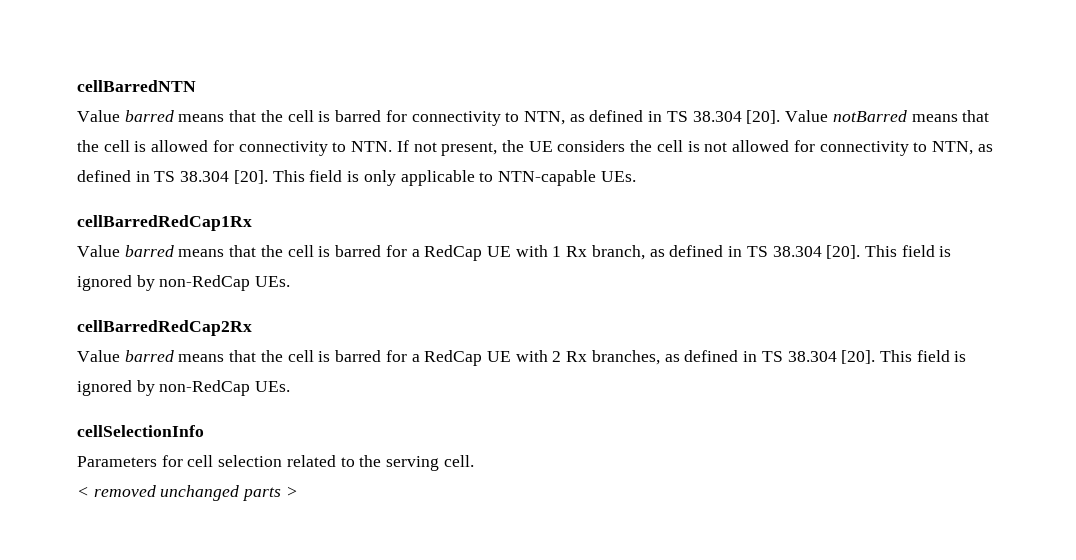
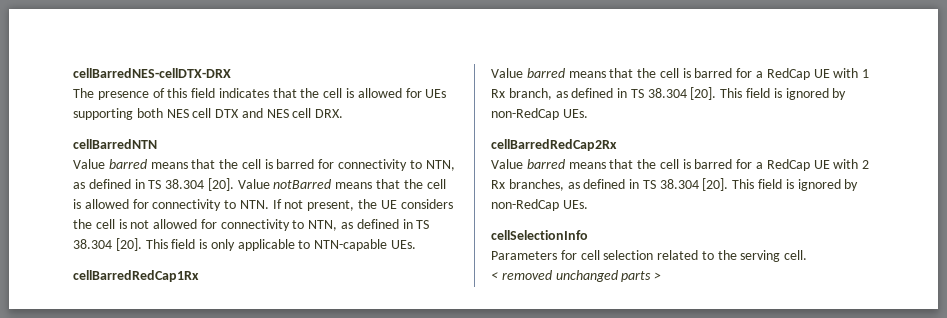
(77, 86) none -> [73,68,231,78] [73,88,447,100] [73,108,344,120] cellBarredNES-cellDTX-DRX // The presence of this field indicates that the cell is allowed for UEs supporting both NES cell DTX and NES cell DRX. //

